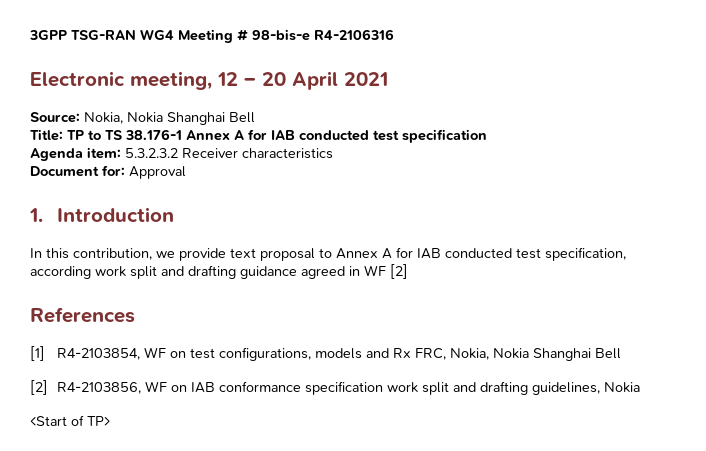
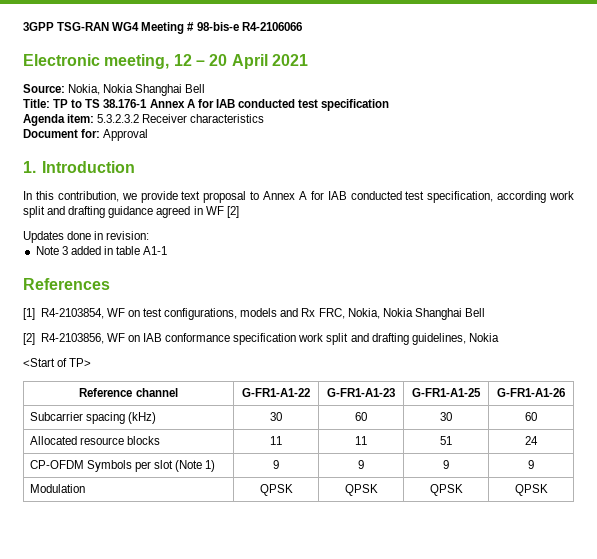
[314,29,394,40] R4-2106316 -> [241,22,302,31] R4-2106066
(408, 271) none -> [23,231,150,243] [35,246,168,255] // Updates done in revision: // Note 3 added in table A1-1
(110, 421) none -> [79,388,178,397] [242,388,310,397] [327,388,395,397] [412,388,481,397] [497,388,565,397] [29,412,156,424] [270,412,282,421] [355,412,367,421] [440,412,452,421] [525,412,537,421] [29,436,160,445] [270,436,282,445] [355,436,367,445] [440,436,452,445] [525,436,538,445] [29,460,216,472] [273,460,279,469] [358,460,364,469] [443,460,449,469] [528,460,534,469] [29,484,85,493] [259,484,293,496] [344,484,378,496] [429,484,463,496] [514,484,548,496] // Reference channel | G-FR1-A1-22 | G-FR1-A1-23 | G-FR1-A1-25 | G-FR1-A1-26 // Subcarrier spacing (kHz) | 30 | 60 | 30 | 60 // Allocated resource blocks | 11 | 11 | 51 | 24 // CP-OFDM Symbols per slot (Note 1) | 9 | 9 | 9 | 9 // Modulation | QPSK | QPSK | QPSK | QPSK

